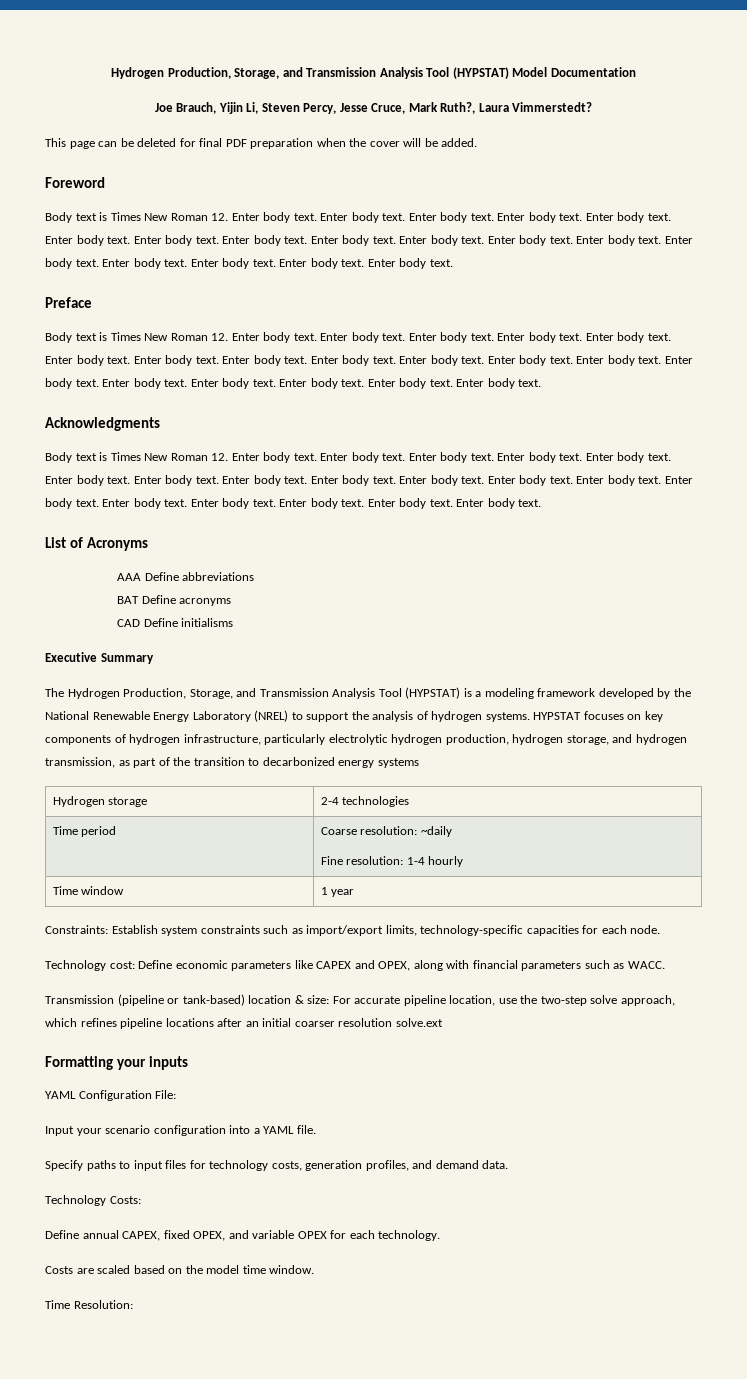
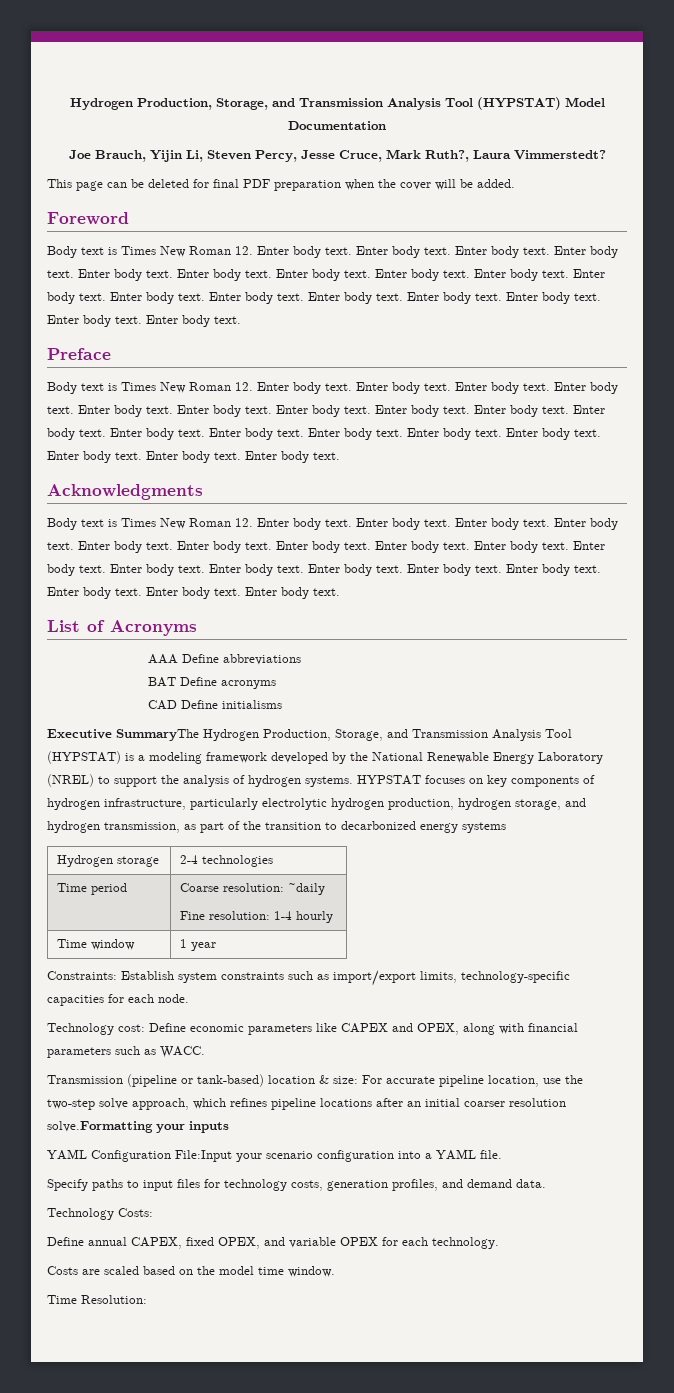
[100,653,154,664] [45,688,64,697] Summary // The -> [116,729,199,741] SummaryThe
[395,1018,443,1027] [45,1056,113,1070] solve.ext // Formatting -> [47,1121,153,1133] solve.Formatting
[155,1090,177,1099] [45,1126,74,1136] File: // Input -> [175,1150,232,1162] File:Input

